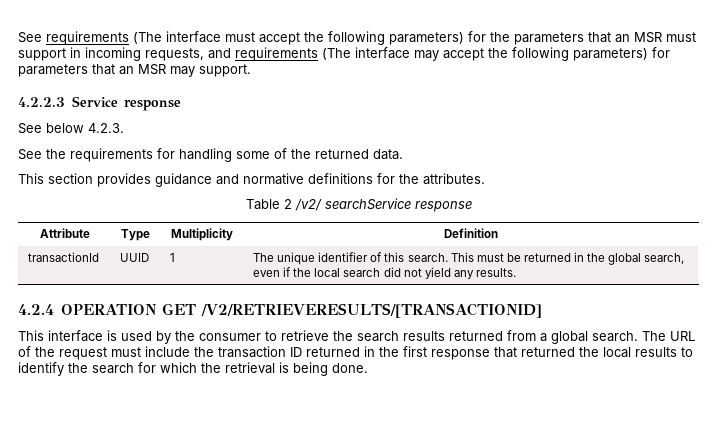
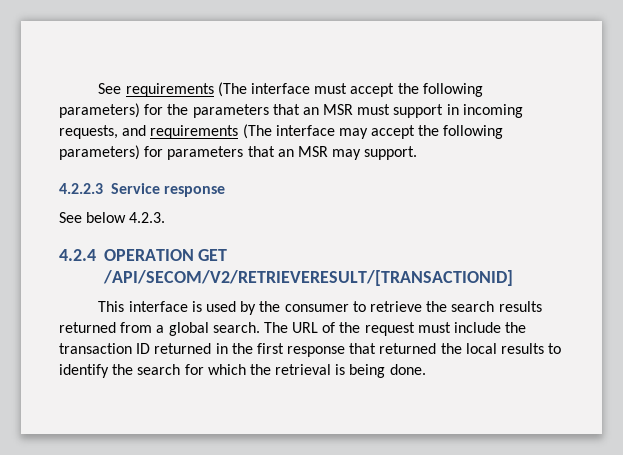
[18,148,403,162] [18,173,485,187] [245,198,472,212] [39,228,90,238] [121,229,150,241] [171,228,233,241] [444,228,498,238] [28,252,100,262] [120,253,150,262] [170,253,176,262] [253,252,685,265] [253,267,516,279] // See the requirements for handling some of the returned data. // This section provides guidance and normative definitions for the attributes. // Table 2 /v2/ searchService response // Attribute | Type | Multiplicity | Definition // transactionId | UUID | 1 | The unique identifier of this search. This must be returned in the global search, even if the local search did not yield any results. -> (166, 217) none
[201,303,543,318] /V2/RETRIEVERESULTS/[TRANSACTIONID] -> [102,270,513,286] /API/SECOM/V2/RETRIEVERESULT/[TRANSACTIONID]

